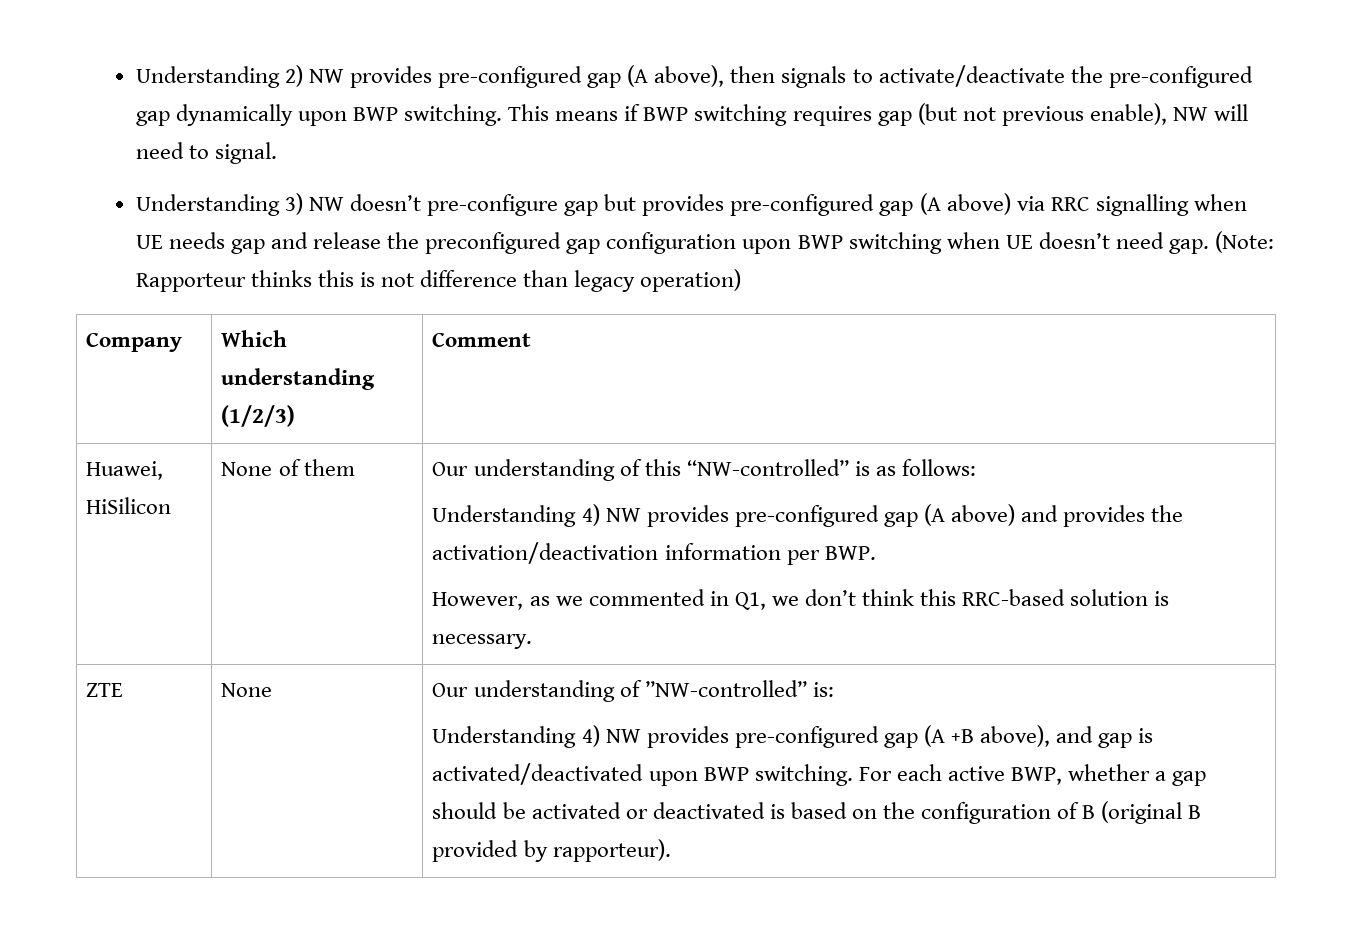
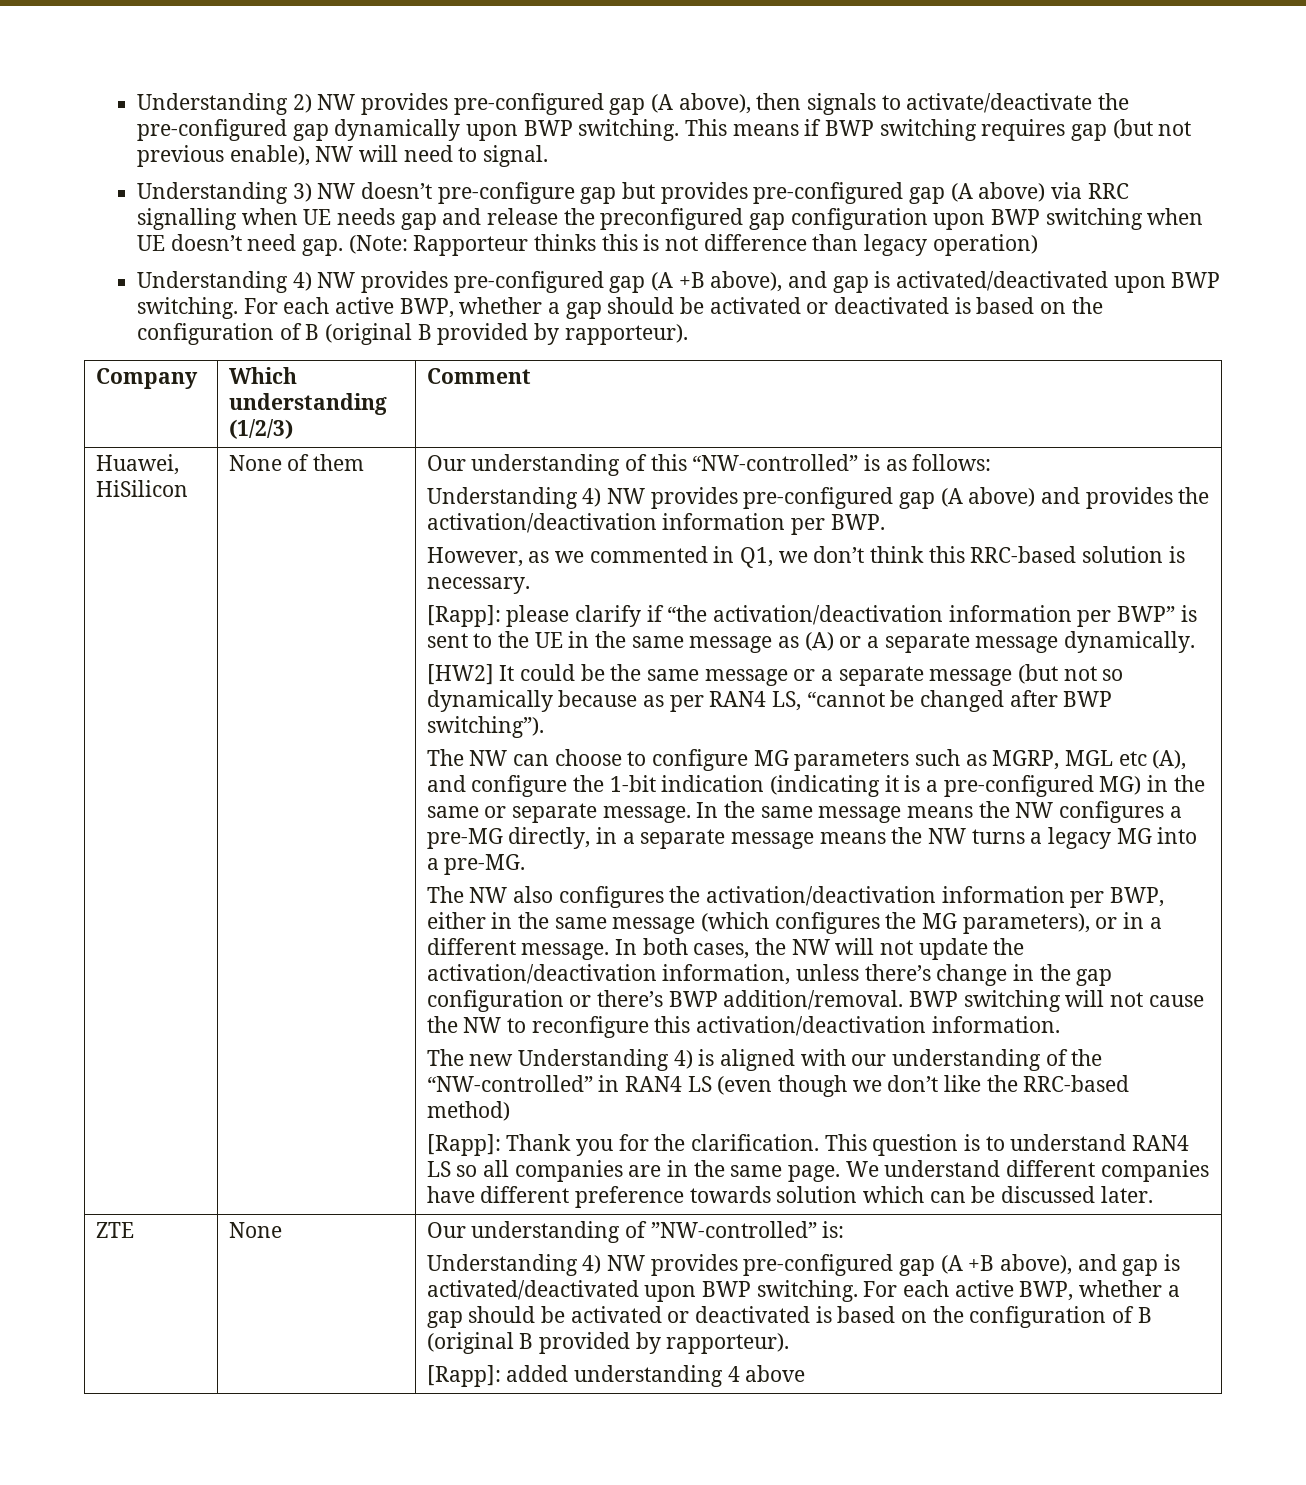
(742, 280) none -> [136,271,1221,293] [136,297,1103,319] [136,323,688,345] // Understanding 4) NW provides pre-configured gap (A +B above), and gap is activated/deactivated upon BWP switching. For each active BWP, whether a gap should be activated or deactivated is based on the configuration of B (original B provided by rapporteur).
(533, 641) none -> [426,605,1197,627] [426,631,1195,653] [426,664,1124,686] [426,690,1113,712] [426,716,544,738] [426,749,1187,771] [426,775,1205,797] [426,801,1182,823] [426,827,1198,849] [426,854,526,875] [426,886,1164,908] [426,912,1162,934] [426,938,1025,960] [426,964,1113,986] [426,990,1204,1012] [426,1016,1060,1038] [426,1049,1103,1071] [426,1075,1130,1097] [426,1101,510,1121] [426,1134,1189,1156] [426,1160,1209,1182] [426,1186,1153,1208] // [Rapp]: please clarify if “the activation/deactivation information per BWP” is sent to the UE in the same message as (A) or a separate message dynamically. // [HW2] It could be the same message or a separate message (but not so dynamically because as per RAN4 LS, “cannot be changed after BWP switching”). // The NW can choose to configure MG parameters such as MGRP, MGL etc (A), and configure the 1-bit indication (indicating it is a pre-configured MG) in the same or separate message. In the same message means the NW configures a pre-MG directly, in a separate message means the NW turns a legacy MG into a pre-MG. // The NW also configures the activation/deactivation information per BWP, either in the same message (which configures the MG parameters), or in a different message. In both cases, the NW will not update the activation/deactivation information, unless there’s change in the gap configuration or there’s BWP addition/removal. BWP switching will not cause the NW to reconfigure this activation/deactivation information. // The new Understanding 4) is aligned with our understanding of the “NW-controlled” in RAN4 LS (even though we don’t like the RRC-based method) // [Rapp]: Thank you for the clarification. This question is to understand RAN4 LS so all companies are in the same page. We understand different companies have different preference towards solution which can be discussed later.
(671, 850) none -> [426,1365,806,1387] // [Rapp]: added understanding 4 above

